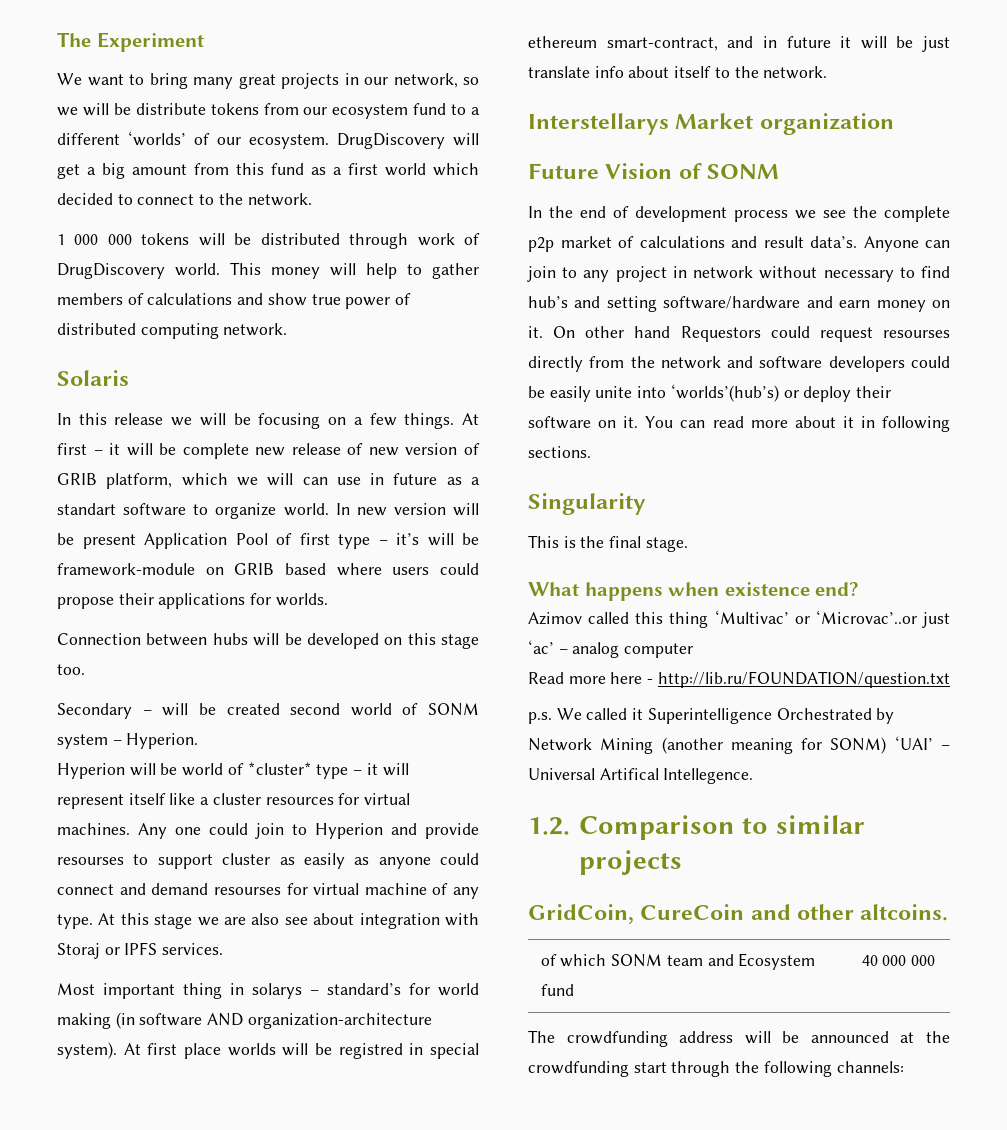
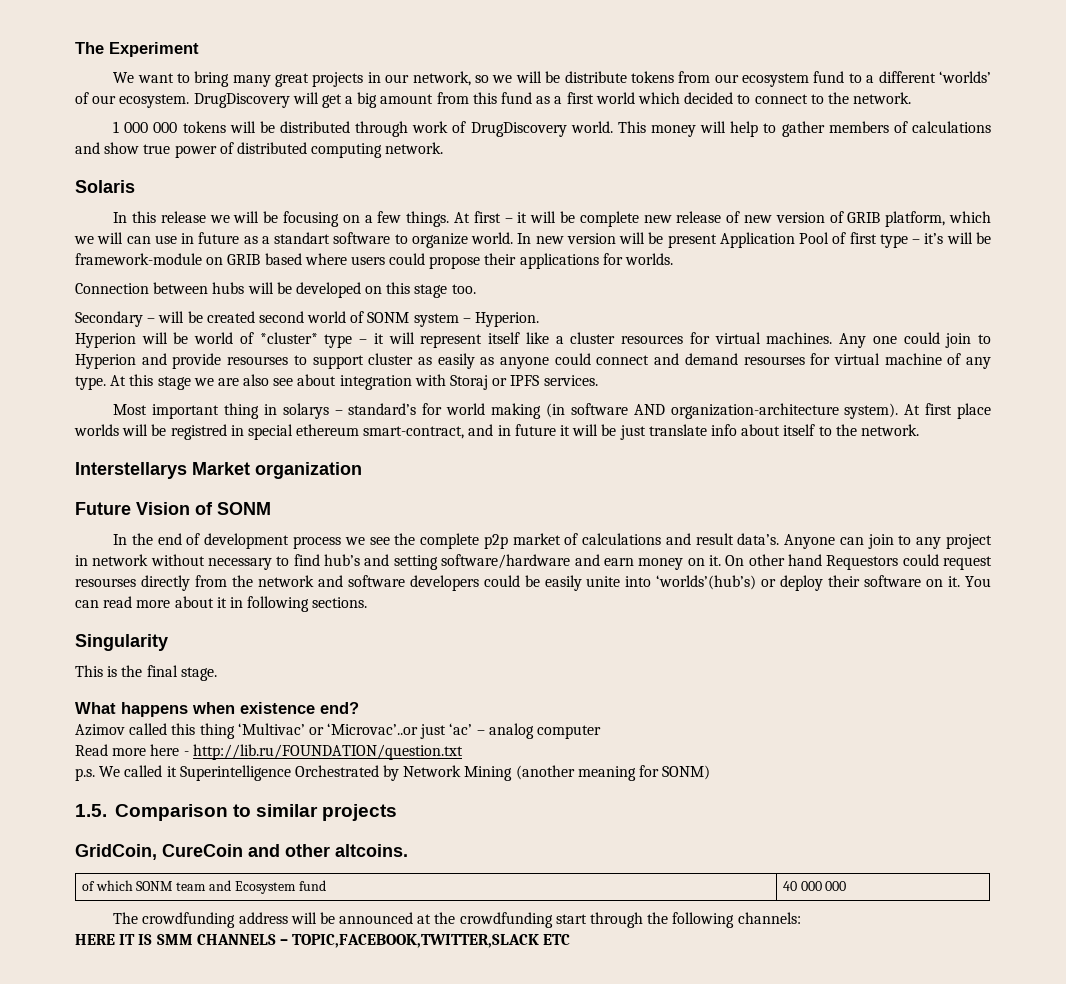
[894,736,950,750] [528,768,754,784] [528,817,570,835] ‘UAI’ – Universal Artifical Intellegence. // 1.2. -> [75,804,107,817] // 1.5.
(904, 1067) none -> [75,934,571,948] // HERE IT IS SMM CHANNELS – TOPIC,FACEBOOK,TWITTER,SLACK ETC

